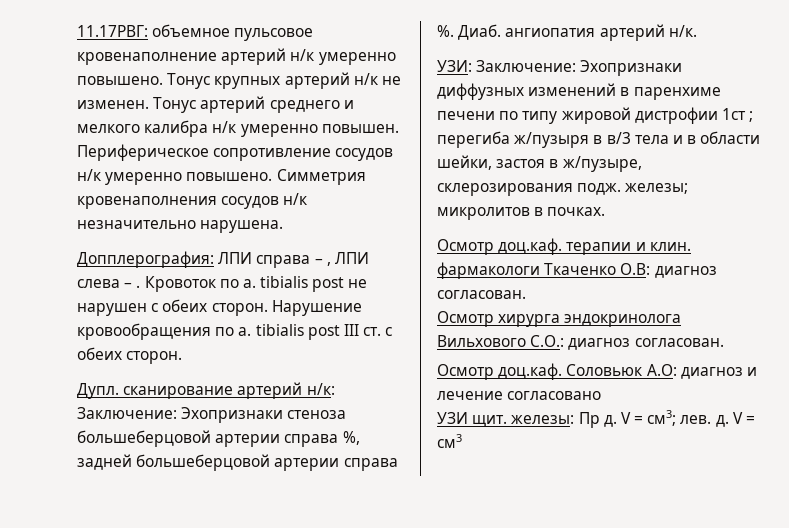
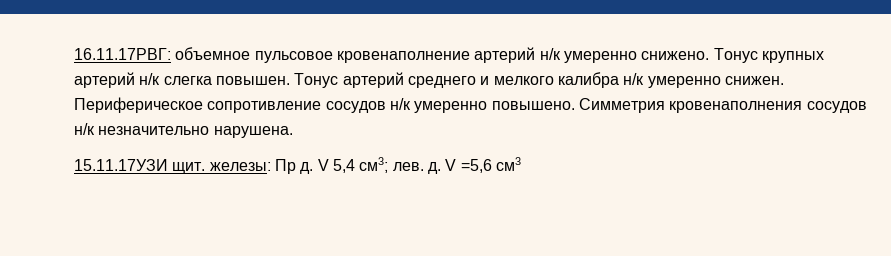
[77,25,148,37] 11.17РВГ: -> [74,48,171,60] 16.11.17РВГ:
[77,76,163,85] повышено. -> [641,51,710,60] снижено.
[381,76,401,85] [77,100,149,109] не изменен. -> [163,76,290,85] слегка повышен.
[321,124,399,133] повышен. -> [724,76,784,85] снижен.
[77,251,369,268] [77,276,368,292] [77,299,362,316] [77,323,393,340] [77,347,183,364] [77,382,335,399] [77,407,347,423] [77,430,360,447] [77,454,398,471] [437,24,697,41] [437,60,683,76] [437,83,721,100] [437,107,754,124] [437,131,761,148] [437,155,642,172] [437,183,689,196] [437,207,606,220] [437,238,691,255] [437,262,717,279] [437,290,526,299] [437,311,682,327] [437,335,724,350] [437,363,757,380] [437,391,602,400] [437,412,468,424] Допплерография: ЛПИ справа – , ЛПИ слева – . Кровоток по а. tibialis роst не нарушен с обеих сторон. Нарушение кровообращения по а. tibialis роst III ст. с обеих сторон. // Дупл. сканирование артерий н/к: Заключение: Эхопризнаки стеноза большеберцовой артерии справа %, задней большеберцовой артерии справа %. Диаб. ангиопатия артерий н/к. // УЗИ: Заключение: Эхопризнаки диффузных изменений в паренхиме печени по типу жировой дистрофии 1ст ; перегиба ж/пузыря в в/3 тела и в области шейки, застоя в ж/пузыре, склерозирования подж. железы; микролитов в почках. // Осмотр доц.каф. терапии и клин. фармакологи Ткаченко О.В: диагноз согласован. // Осмотр хирурга эндокринолога Вильхового С.О.: диагноз согласован. // Осмотр доц.каф. Соловьюк А.О: диагноз и лечение согласовано // УЗИ -> [74,159,168,171] 15.11.17УЗИ
[634,416,644,424] = -> [332,159,355,173] 5,4
[746,416,756,424] = -> [460,159,492,173] =5,6

